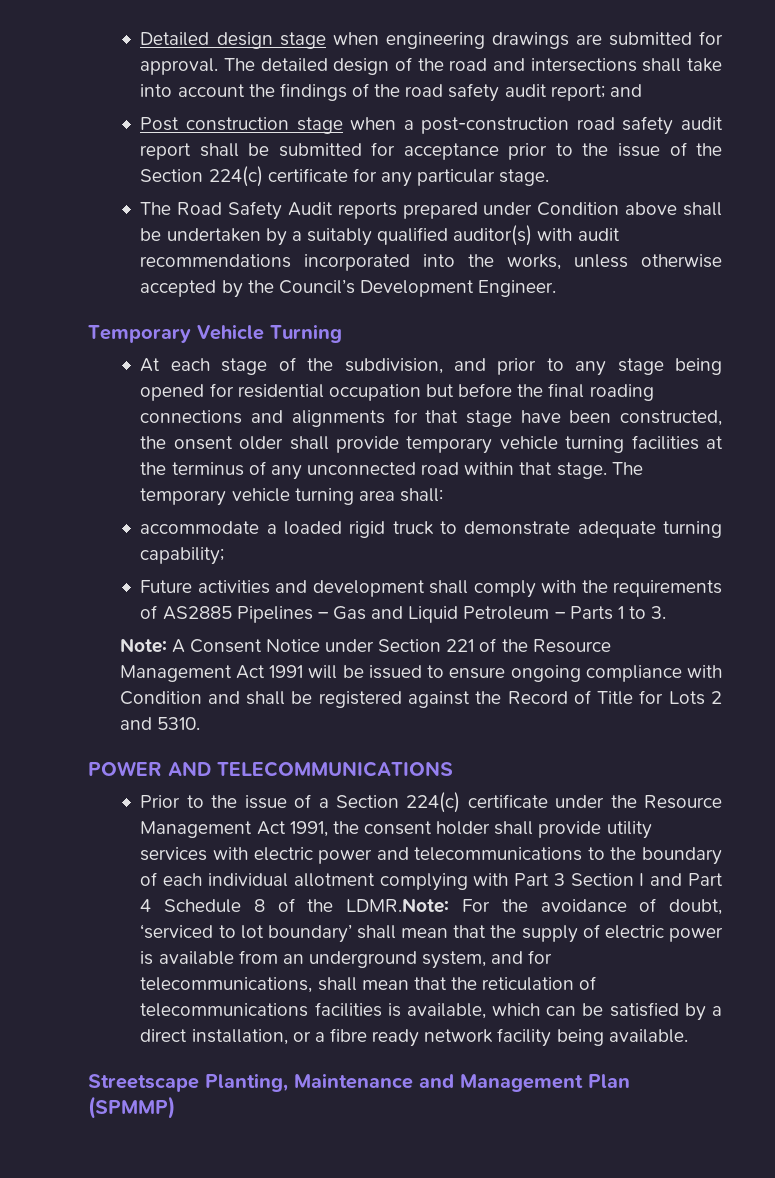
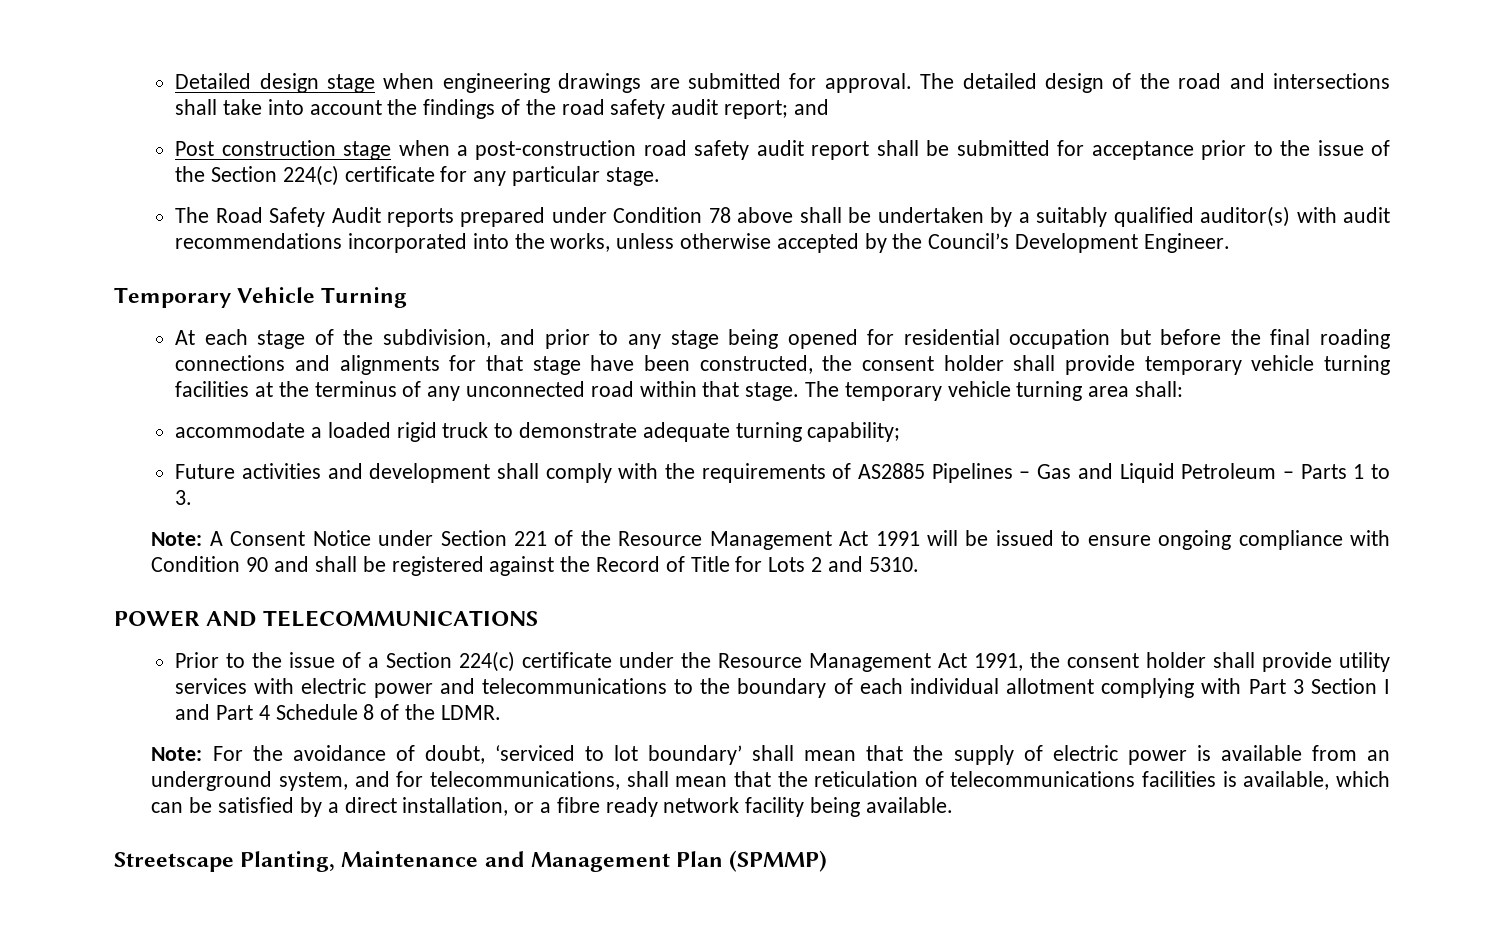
(620, 209) none -> [708,207,731,223] 78
[173,436,284,450] onsent older -> [861,355,1004,371] consent holder
(202, 698) none -> [246,557,269,572] 90
[346,898,450,913] LDMR.Note: -> [440,705,501,720] [151,747,203,761] LDMR. // Note:

